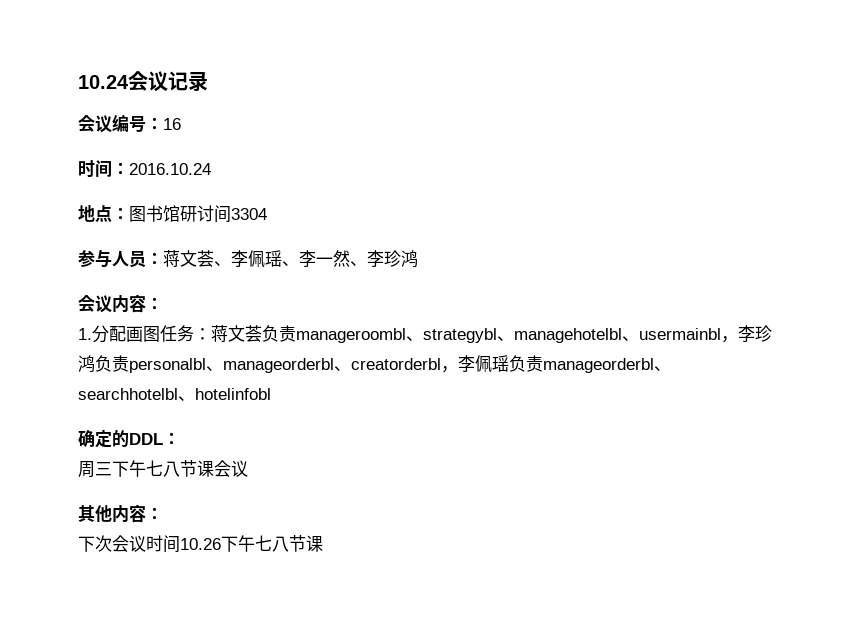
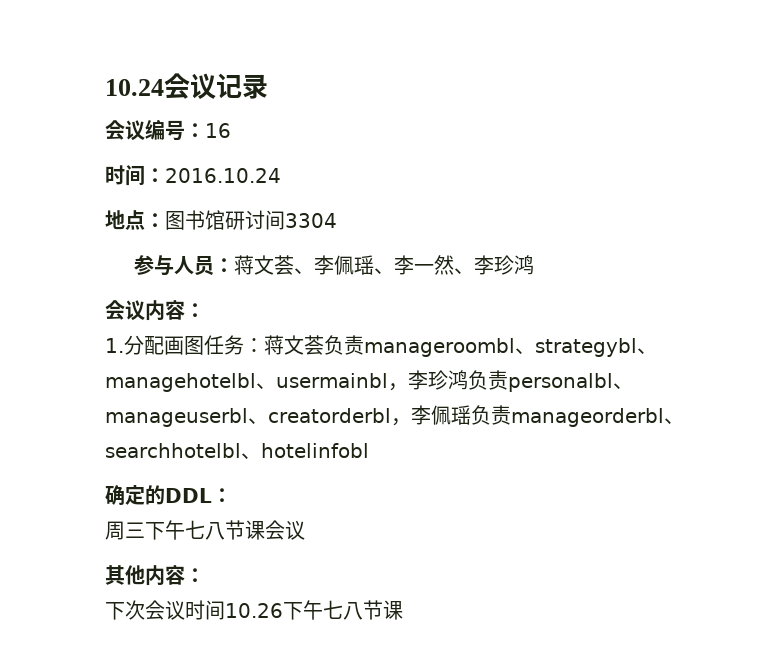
[223,358,334,373] manageorderbl -> [105,408,248,427] manageuserbl

